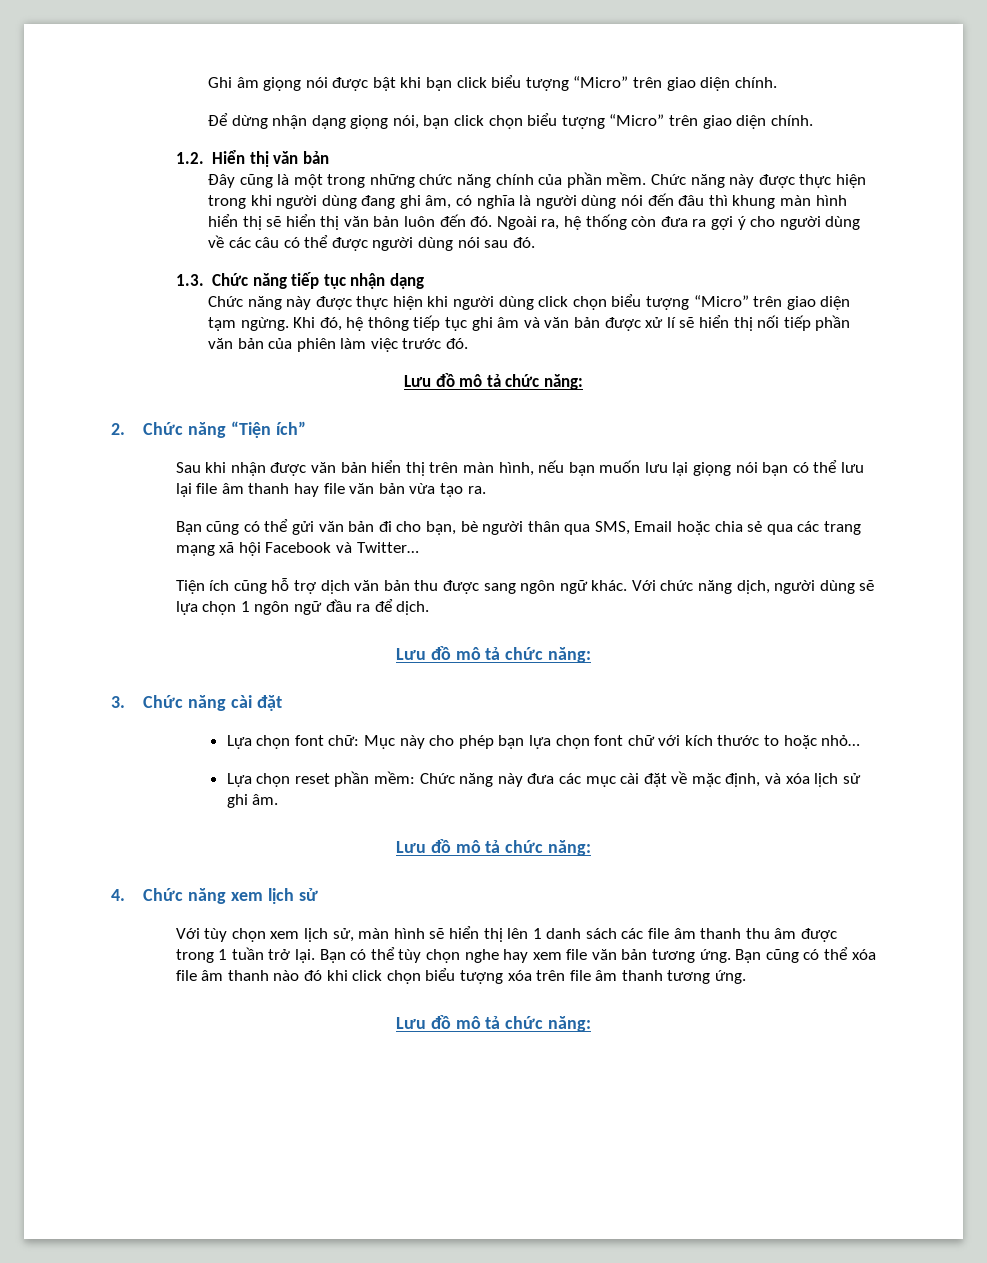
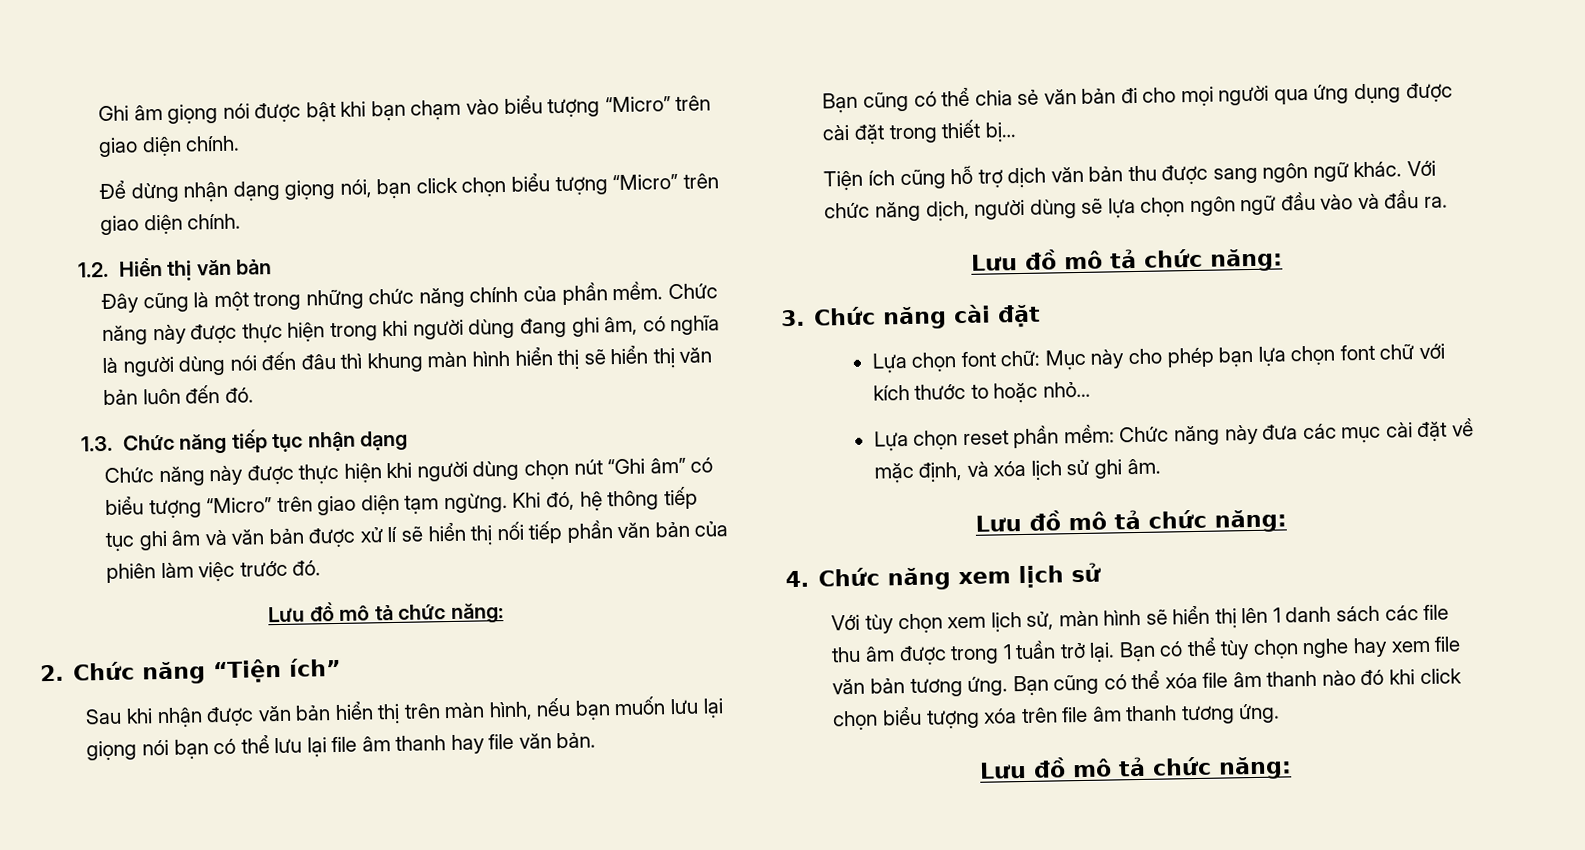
[456,77,487,88] click -> [410,99,500,121] chạm vào
[496,214,861,230] [207,235,535,251] Ngoài ra, hệ thống còn đưa ra gợi ý cho người dùng về các câu có thể được người dùng nói sau đó. -> (254, 395) none
[538,296,607,310] click chọn -> [524,457,714,480] chọn nút “Ghi âm” có
[378,483,486,497] [175,519,314,535] bản vừa tạo ra. // Bạn cũng có thể gửi -> [556,732,597,749] [822,87,1040,114] bản. // Bạn cũng có thể chia sẻ
[425,521,862,535] [175,542,419,556] bạn, bè người thân qua SMS, Email hoặc chia sẻ qua các trang mạng xã hội Facebook và Twitter… -> [1180,82,1453,107] [822,119,1017,145] mọi người qua ứng dụng được cài đặt trong thiết bị…
[240,601,250,612] 1 -> (1186, 207) none
[356,599,430,615] ra để dịch. -> [1320,190,1448,210] vào và đầu ra.
[673,928,742,939] âm thanh -> (1450, 612) none

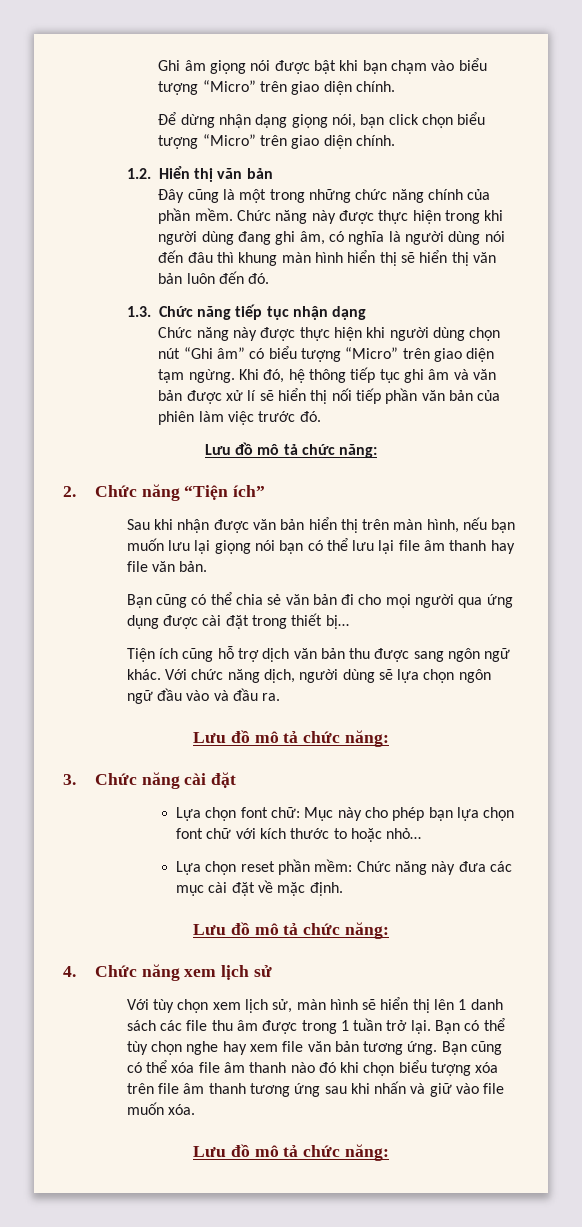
[918,458,1161,483] định, và xóa lịch sử ghi âm. -> [309,882,343,896] định.
[1419,668,1462,685] click -> (360, 1067) none
[1238,703,1281,724] ứng. -> [294,1081,505,1097] [126,1102,195,1115] ứng sau khi nhấn và giữ vào file muốn xóa.

